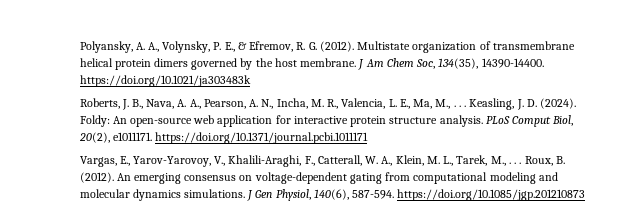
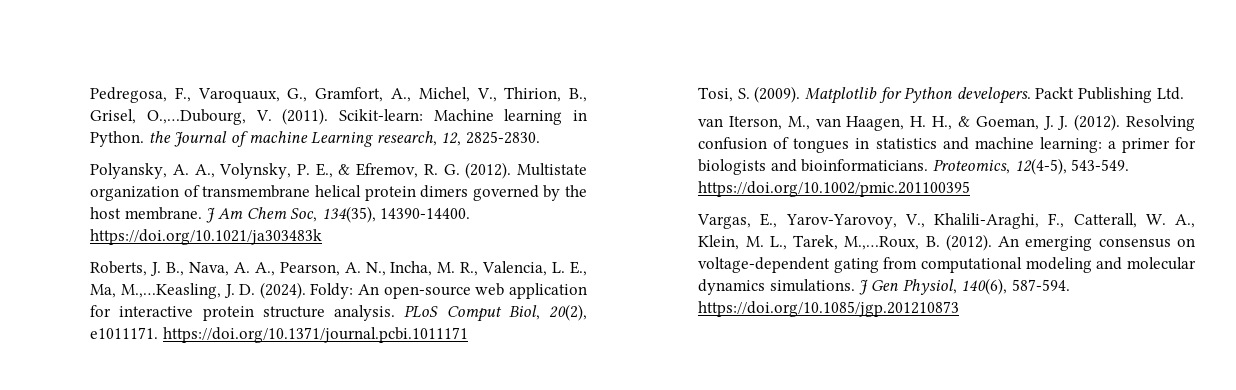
(79, 47) none -> [90,87,587,103] [90,108,587,125] [90,131,540,147] Pedregosa, F., Varoquaux, G., Gramfort, A., Michel, V., Thirion, B., Grisel, O.,…Dubourg, V. (2011). Scikit-learn: Machine learning in Python. the Journal of machine Learning research, 12, 2825-2830. //
[435,98,515,110] M., . . . Keasling, -> [120,283,221,299] M.,…Keasling,
(368, 138) none -> [698,86,1184,104] [698,114,1195,131] [698,137,1196,153] [698,158,1130,175] [698,181,971,197] // Tosi, S. (2009). Matplotlib for Python developers. Packt Publishing Ltd. // van Iterson, M., van Haagen, H. H., & Goeman, J. J. (2012). Resolving confusion of tongues in statistics and machine learning: a primer for biologists and bioinformaticians. Proteomics, 12(4-5), 543-549. https://doi.org/10.1002/pmic.201100395
[490,156,553,166] M., . . . Roux, -> [844,236,920,250] M.,…Roux,

